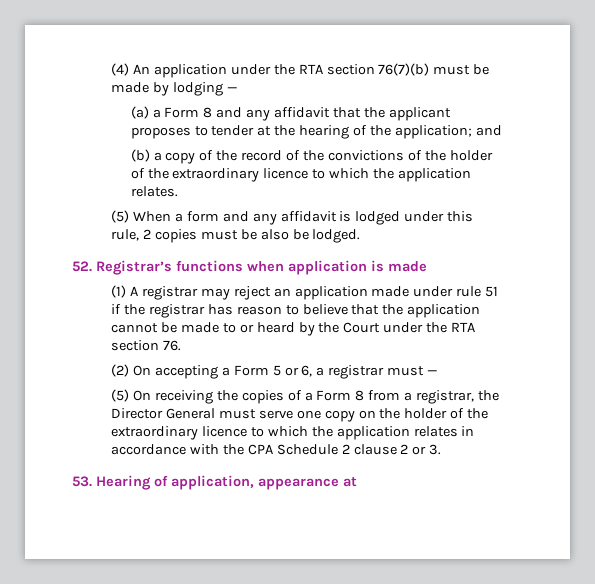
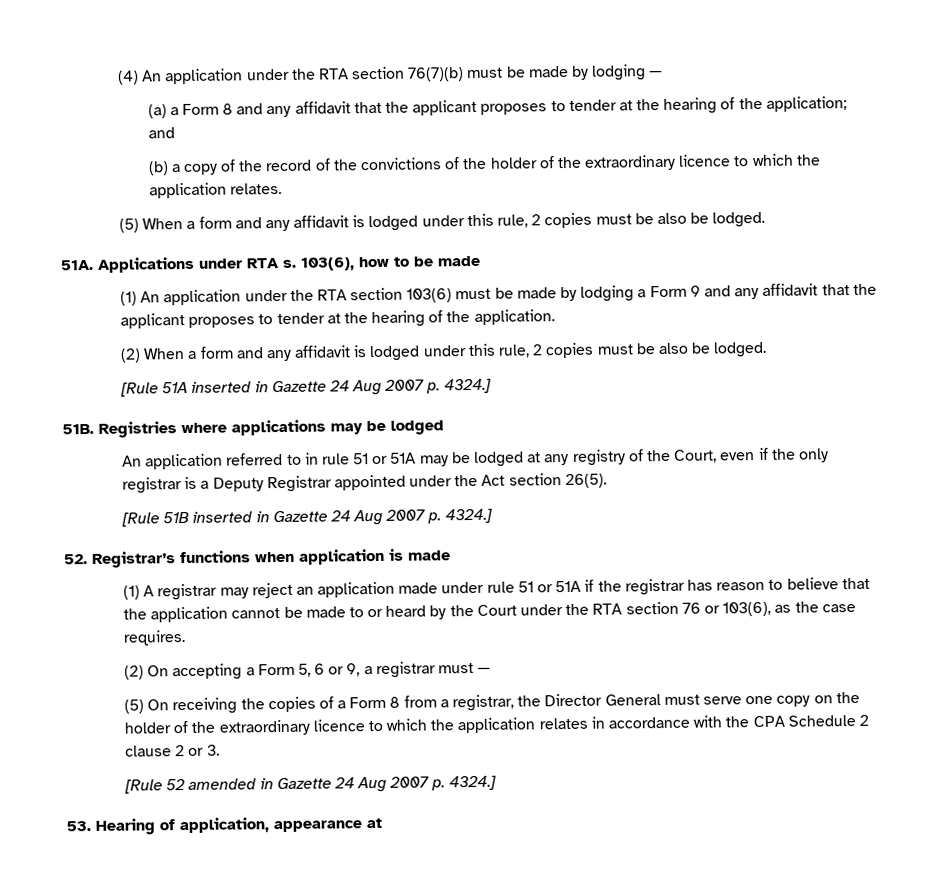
(361, 236) none -> [61,255,481,273] [120,283,877,306] [120,309,555,329] [120,341,768,363] [120,378,492,397] [62,419,444,438] [122,447,829,470] [122,473,607,494] [121,508,493,527] // 51A. Applications under RTA s. 103(6), how to be made // (1) An application under the RTA section 103(6) must be made by lodging a Form 9 and any affidavit that the applicant proposes to tender at the hearing of the application. // (2) When a form and any affidavit is lodged under this rule, 2 copies must be also be lodged. // [Rule 51A inserted in Gazette 24 Aug 2007 p. 4324.] // 51B. Registries where applications may be lodged // An application referred to in rule 51 or 51A may be lodged at any registry of the Court, even if the only registrar is a Deputy Registrar appointed under the Act section 26(5). // [Rule 51B inserted in Gazette 24 Aug 2007 p. 4324.]
(499, 291) none -> [537,580,582,593] or 51A
[162,340,181,351] 76. -> [681,601,856,617] [123,630,187,646] 76 or 103(6), as the case requires.
[272,365,313,377] 5 or 6, -> [297,663,361,677] 5, 6 or 9,
(442, 449) none -> [124,775,497,794] // [Rule 52 amended in Gazette 24 Aug 2007 p. 4324.]

